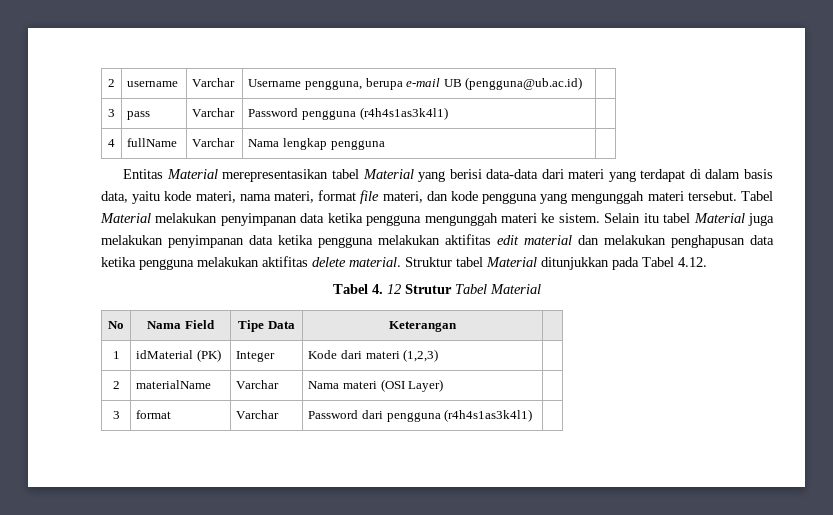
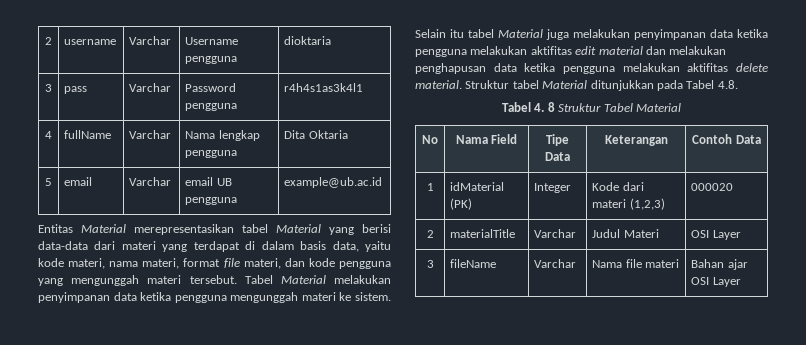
[305,77,583,90] pengguna, berupa e-mail UB (pengguna@ub.ac.id) | -> [185,56,238,64] [284,36,332,45] pengguna | dioktaria
[359,107,448,120] (r4h4s1as3k4l1) | -> [284,83,364,92] | r4h4s1as3k4l1
(385, 145) none -> [284,130,348,139] [45,178,52,186] [64,177,93,186] [129,177,172,186] [185,177,232,186] [185,197,238,205] [284,177,383,188] Dita Oktaria // 5 | email | Varchar | email UB pengguna | example@ub.ac.id
[678,257,707,267] 4.12. -> [717,80,738,89] 4.8.
[387,284,452,294] 12 Strutur -> [547,102,602,112] 8 Struktur
(457, 326) none -> [692,134,761,144] Contoh Data
[112,381,120,389] [136,380,212,389] [236,380,280,389] [308,379,444,392] [112,411,120,419] [136,410,172,419] [236,410,280,419] [308,409,533,422] // 2 | materialName | Varchar | Nama materi (OSI Layer) | // 3 | format | Varchar | Password dari pengguna (r4h4s1as3k4l1) | -> [691,183,734,191] [426,230,434,238] [450,229,516,238] [534,229,577,238] [592,229,659,238] [691,230,741,240] [426,260,434,268] [450,259,497,268] [534,259,577,268] [592,259,679,268] [691,259,748,270] [691,277,741,287] 000020 // 2 | materialTitle | Varchar | Judul Materi | OSI Layer // 3 | fileName | Varchar | Nama file materi | Bahan ajar OSI Layer

